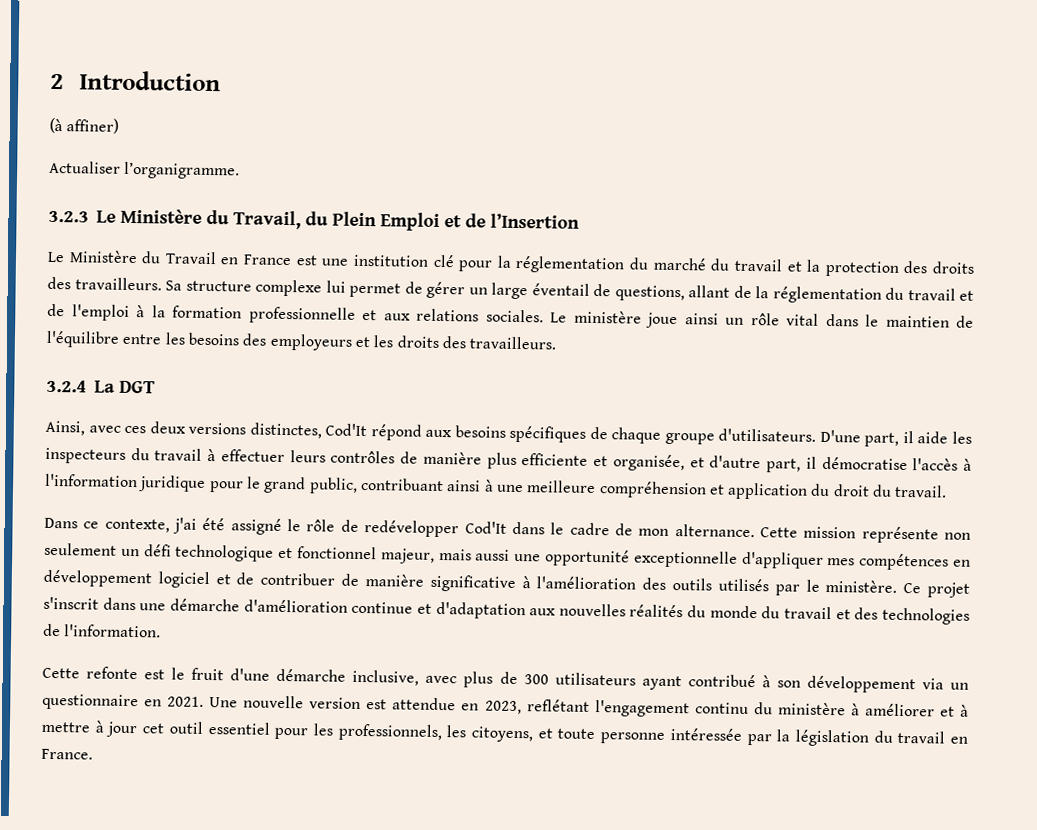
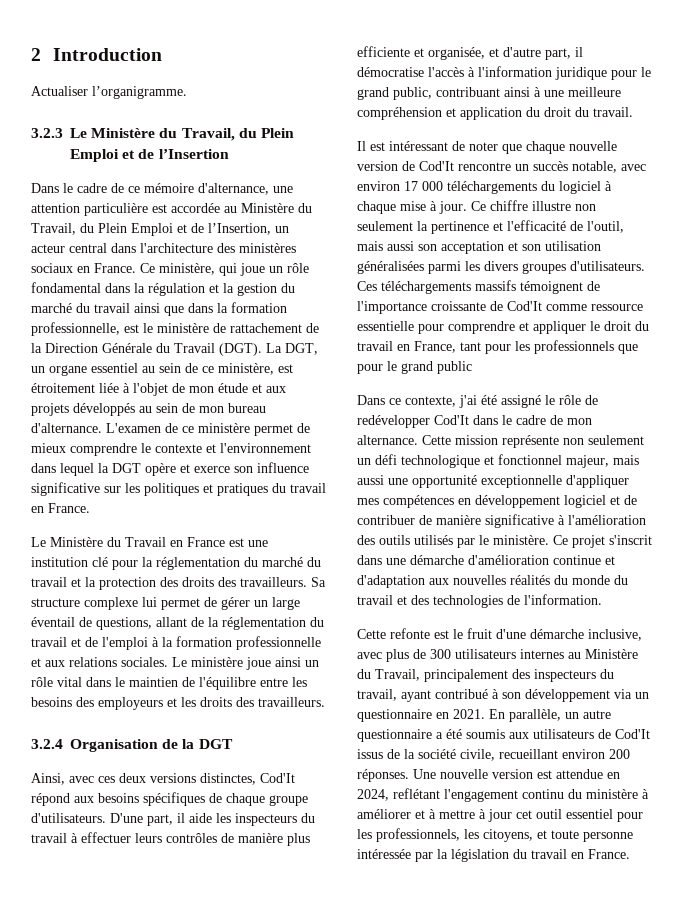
[49,117,120,134] // (à affiner) -> (163, 54) none
(580, 221) none -> [31,183,293,195] [31,203,312,216] [31,223,289,236] [31,243,296,253] [31,263,309,276] [31,282,295,296] [31,302,287,316] [31,322,319,336] [31,343,318,356] [31,363,293,376] [31,383,286,396] [31,403,266,416] [31,423,310,436] [31,443,311,456] [31,462,309,476] [31,482,326,496] [31,503,90,513] // Dans le cadre de ce mémoire d'alternance, une attention particulière est accordée au Ministère du Travail, du Plein Emploi et de l’Insertion, un acteur central dans l'architecture des ministères sociaux en France. Ce ministère, qui joue un rôle fondamental dans la régulation et la gestion du marché du travail ainsi que dans la formation professionnelle, est le ministère de rattachement de la Direction Générale du Travail (DGT). La DGT, un organe essentiel au sein de ce ministère, est étroitement liée à l'objet de mon étude et aux projets développés au sein de mon bureau d'alternance. L'examen de ce ministère permet de mieux comprendre le contexte et l'environnement dans lequel la DGT opère et exerce son influence significative sur les politiques et pratiques du travail en France.
[94,380,115,393] La -> [70,739,195,752] Organisation de la
(948, 491) none -> [357,141,617,154] [357,161,646,173] [357,181,612,194] [357,200,596,214] [357,220,624,234] [357,241,601,254] [357,261,645,274] [357,280,600,294] [357,301,643,314] [357,321,649,334] [357,340,638,354] [357,361,472,374] // Il est intéressant de noter que chaque nouvelle version de Cod'It rencontre un succès notable, avec environ 17 000 téléchargements du logiciel à chaque mise à jour. Ce chiffre illustre non seulement la pertinence et l'efficacité de l'outil, mais aussi son acceptation et son utilisation généralisées parmi les divers groupes d'utilisateurs. Ces téléchargements massifs témoignent de l'importance croissante de Cod'It comme ressource essentielle pour comprendre et appliquer le droit du travail en France, tant pour les professionnels que pour le grand public
(636, 679) none -> [520,649,638,659] [357,669,614,682] [357,689,397,701] internes au Ministère du Travail, principalement des inspecteurs du travail,
(205, 701) none -> [489,709,611,722] [357,729,650,742] [357,749,630,761] [357,769,409,782] En parallèle, un autre questionnaire a été soumis aux utilisateurs de Cod'It issus de la société civile, recueillant environ 200 réponses.
[484,700,522,715] 2023, -> [357,789,389,801] 2024,

